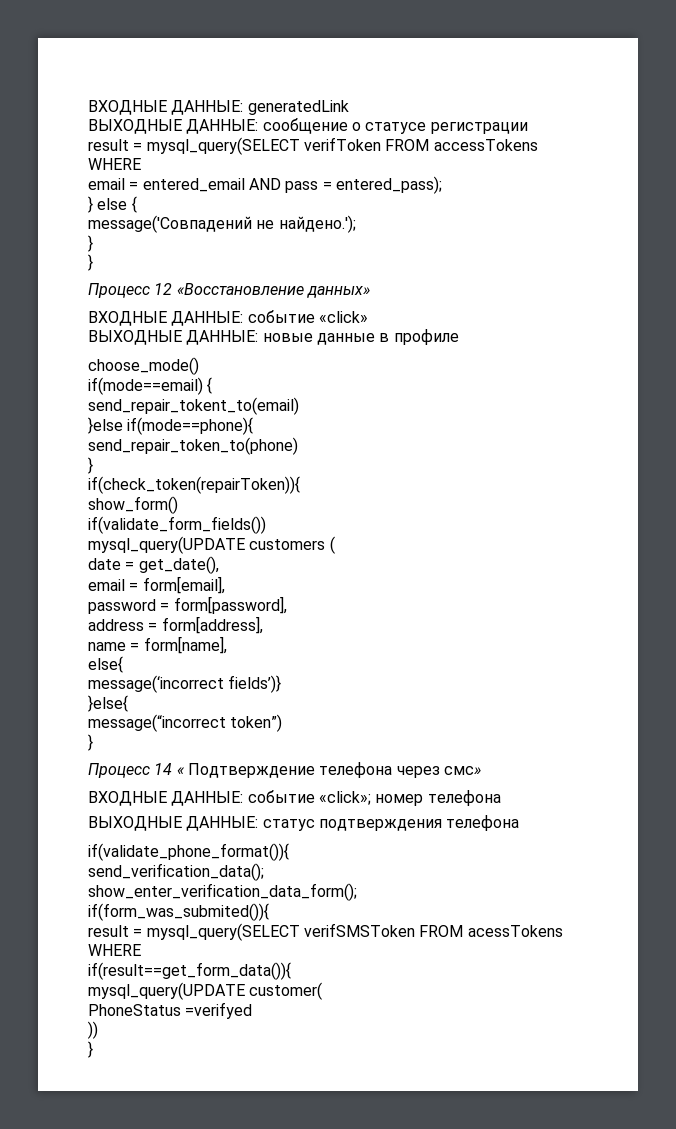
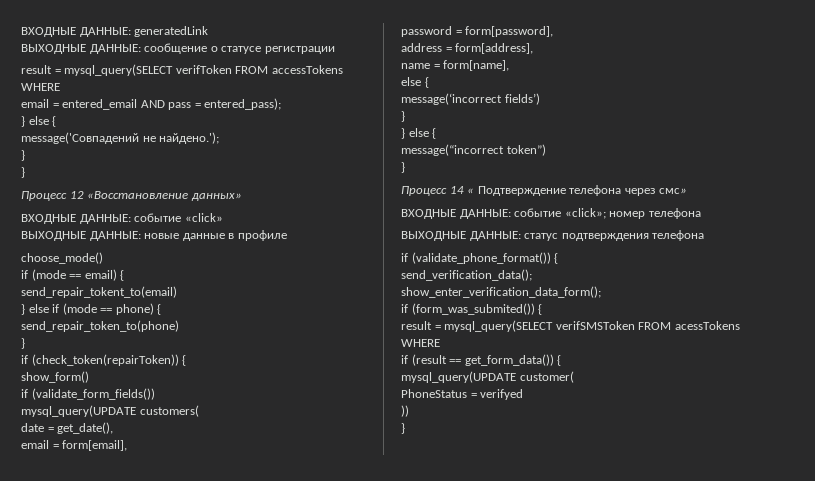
[88,377,213,395] [88,397,299,415] [88,417,254,435] if(mode==email) { // send_repair_tokent_to(email) // }else if(mode==phone){ -> [21,269,125,281] [21,286,177,298] [21,303,162,315] if (mode == email) { // send_repair_tokent_to(email) // } else if (mode == phone) {
[88,476,300,494] if(check_token(repairToken)){ -> [21,354,187,366] if (check_token(repairToken)) {
[88,516,266,534] [88,536,335,554] if(validate_form_fields()) // mysql_query(UPDATE customers ( -> [21,388,155,400] [21,405,199,417] if (validate_form_fields()) // mysql_query(UPDATE customers(
[88,656,123,673] else{ -> [401,77,429,88] else {
[228,675,282,693] [88,695,128,712] fields’)} // }else{ -> [504,93,540,105] [401,111,405,122] [401,128,437,139] fields’) // } // } else {
[88,843,289,861] if(validate_phone_format()){ -> [401,252,559,264] if (validate_phone_format()) {
[88,903,269,921] if(form_was_submited()){ -> [401,303,543,315] if (form_was_submited()) {
[88,962,291,980] if(result==get_form_data()){ -> [401,354,562,366] if (result == get_form_data()) {
[185,1002,253,1019] =verifyed -> [470,389,524,400] = verifyed

